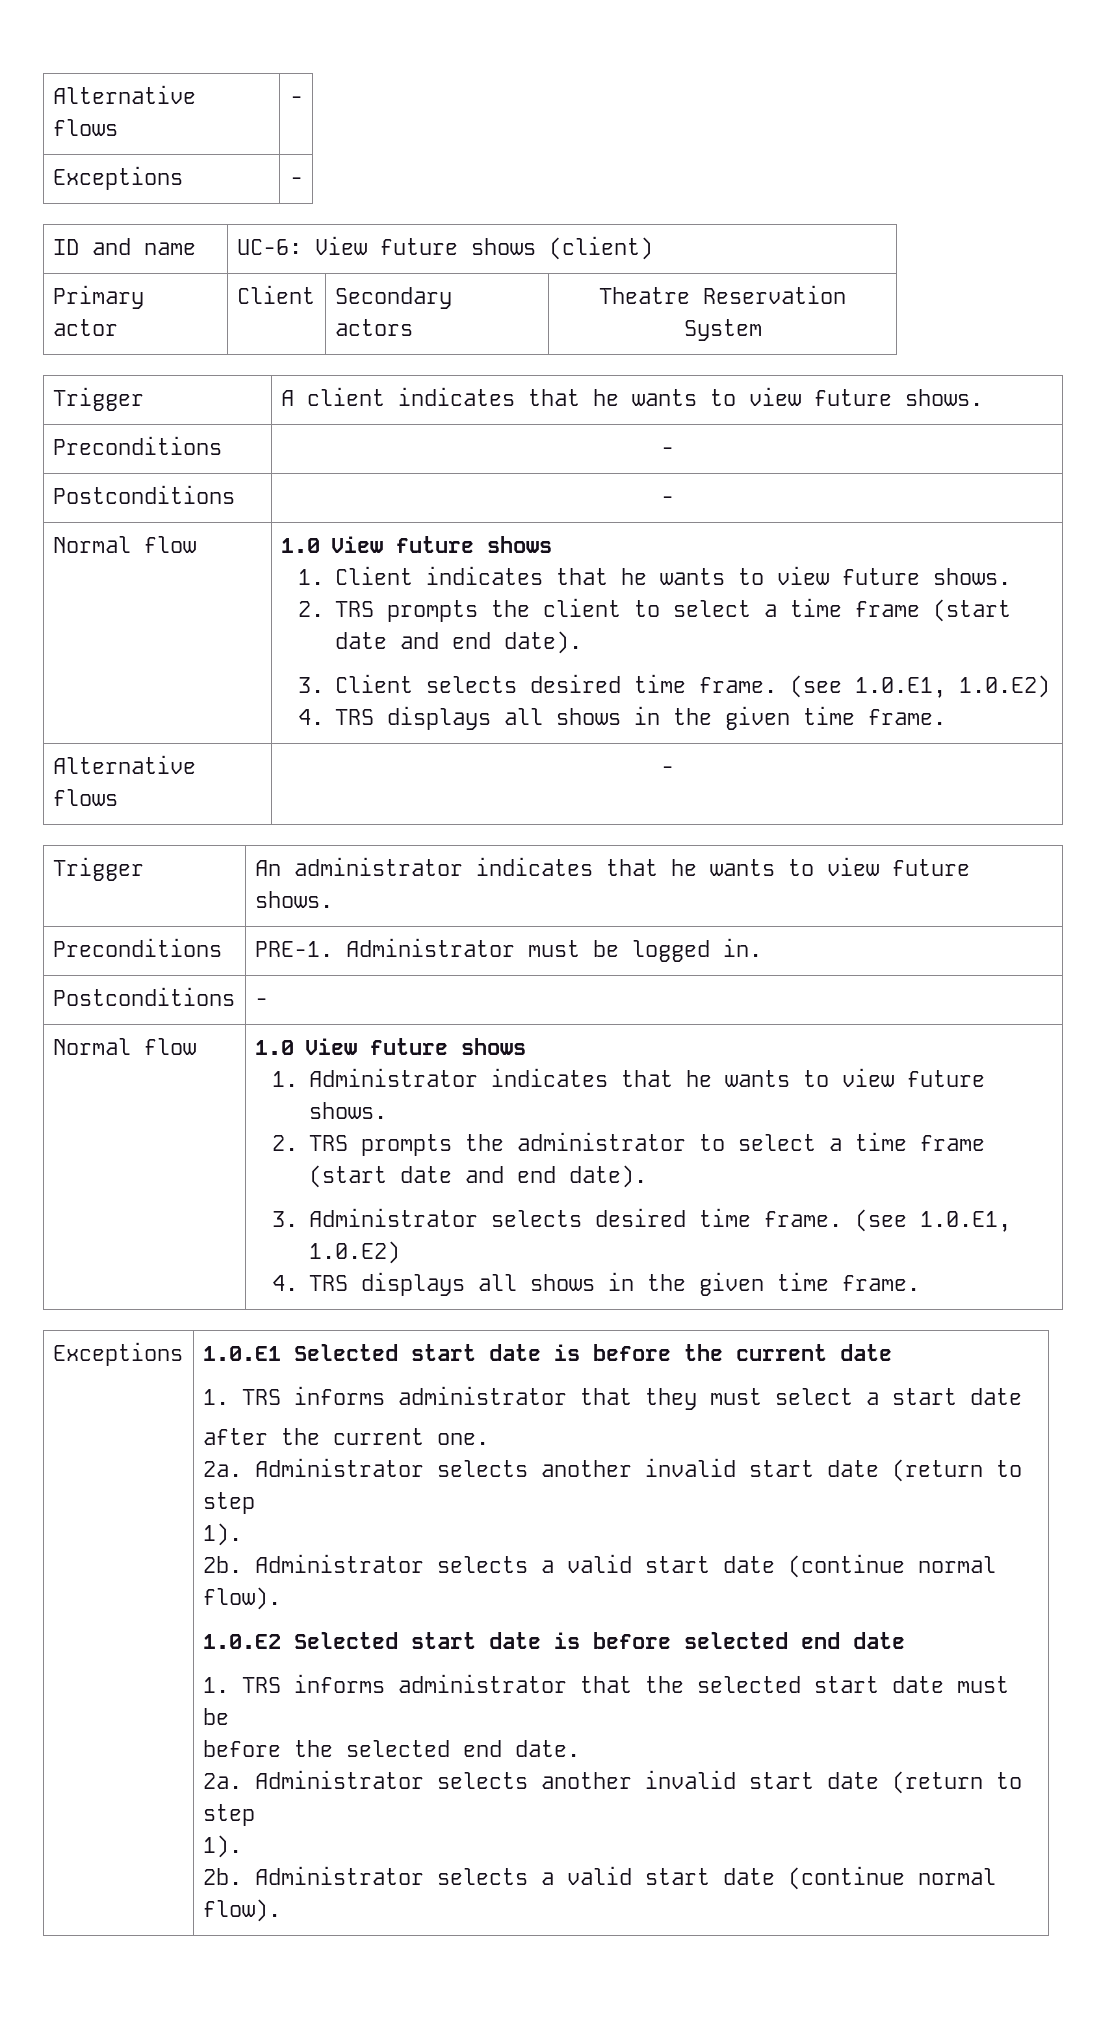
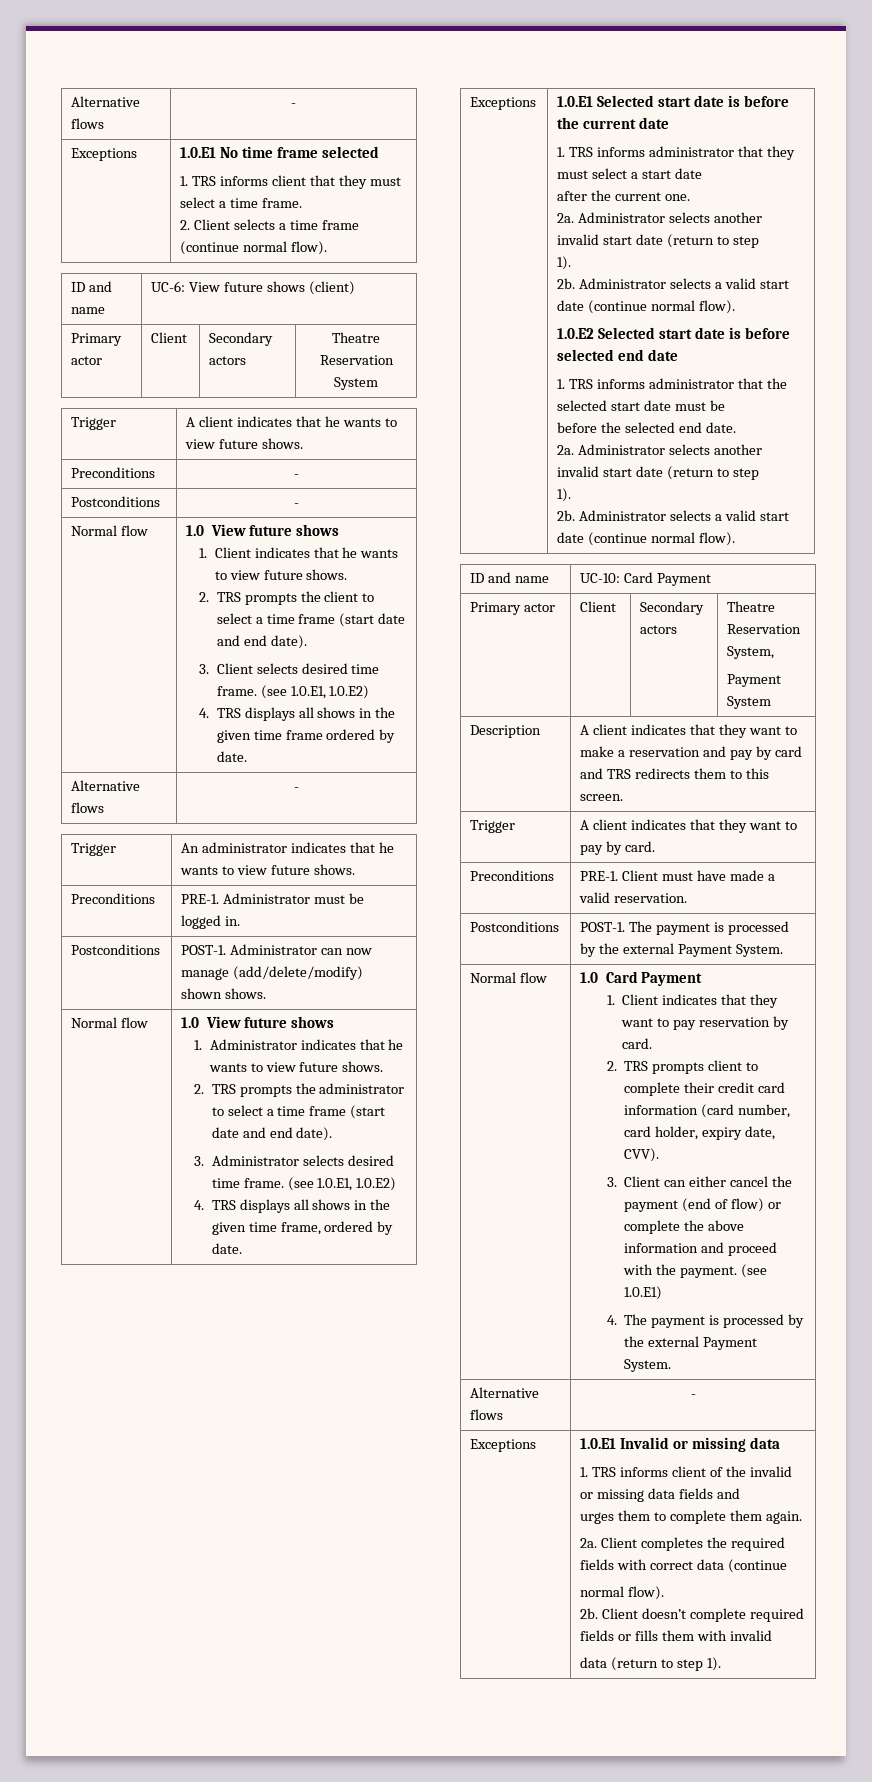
[52,85,196,104] [52,119,118,136] [289,96,303,104] [52,166,183,190] [289,177,303,185] Alternative flows | - // Exceptions | - -> [71,96,141,107] [71,118,105,129] [291,103,296,107] [71,148,138,161] [180,146,379,158] [180,175,401,189] [180,197,303,208] [180,219,359,230] [180,241,328,255] Alternative flows | - // Exceptions | 1.0.E1 No time frame selected // 1. TRS informs client that they must select a time frame. // 2. Client selects a time frame (continue normal flow).
[868,709,947,725] frame. -> [285,729,396,743] [216,751,247,762] frame ordered by date.
[254,998,268,1006] - -> [181,944,373,955] [181,966,364,980] [181,988,267,999] POST-1. Administrator can now manage (add/delete/modify) shown shows.
[842,1275,921,1291] frame. -> [280,1221,394,1235] [211,1243,242,1254] frame, ordered by date.
(281, 1910) none -> [470,572,550,583] [580,572,712,586] [470,602,556,615] [580,601,617,612] [640,601,705,615] [640,625,678,634] [727,601,776,612] [727,624,802,634] [727,646,775,659] [727,674,782,687] [727,696,772,709] [470,725,542,738] [580,724,797,738] [580,746,802,760] [580,768,769,779] [580,794,624,801] [470,820,516,833] [580,819,797,833] [580,841,656,855] [470,870,555,881] [580,870,775,881] [579,892,688,903] [470,921,560,932] [580,921,789,935] [580,943,783,957] [470,972,548,983] [580,971,703,986] [606,994,778,1008] [620,1016,789,1030] [621,1038,652,1049] [606,1060,758,1074] [623,1082,785,1096] [623,1104,790,1118] [623,1126,775,1140] [623,1148,659,1162] [606,1176,792,1187] [623,1198,781,1212] [623,1220,744,1234] [623,1242,777,1256] [622,1264,767,1278] [623,1286,662,1300] [606,1314,804,1328] [623,1336,757,1350] [623,1359,671,1372] [470,1387,540,1398] [470,1409,504,1420] [690,1394,696,1398] [470,1439,537,1452] [580,1437,780,1452] [580,1466,792,1477] [580,1488,740,1502] [580,1510,802,1524] [580,1537,785,1551] [580,1559,787,1573] [580,1586,665,1600] [580,1608,804,1622] [580,1630,772,1641] [580,1657,721,1671] // ID and name | UC-10: Card Payment // Primary actor | Client | Secondary actors | Theatre Reservation System, // Payment System // Description | A client indicates that they want to make a reservation and pay by card and TRS redirects them to this screen. // Trigger | A client indicates that they want to pay by card. // Preconditions | PRE-1. Client must have made a valid reservation. // Postconditions | POST-1. The payment is processed by the external Payment System. // Normal flow | 1.0 Card Payment // 1. Client indicates that they want to pay reservation by card. // 2. TRS prompts client to complete their credit card information (card number, card holder, expiry date, CVV). // 3. Client can either cancel the payment (end of flow) or complete the above information and proceed with the payment. (see 1.0.E1) // 4. The payment is processed by the external Payment System. // Alternative flows | - // Exceptions | 1.0.E1 Invalid or missing data // 1. TRS informs client of the invalid or missing data fields and // urges them to complete them again. // 2a. Client completes the required fields with correct data (continue // normal flow). // 2b. Client doesn’t complete required fields or fills them with invalid // data (return to step 1).

